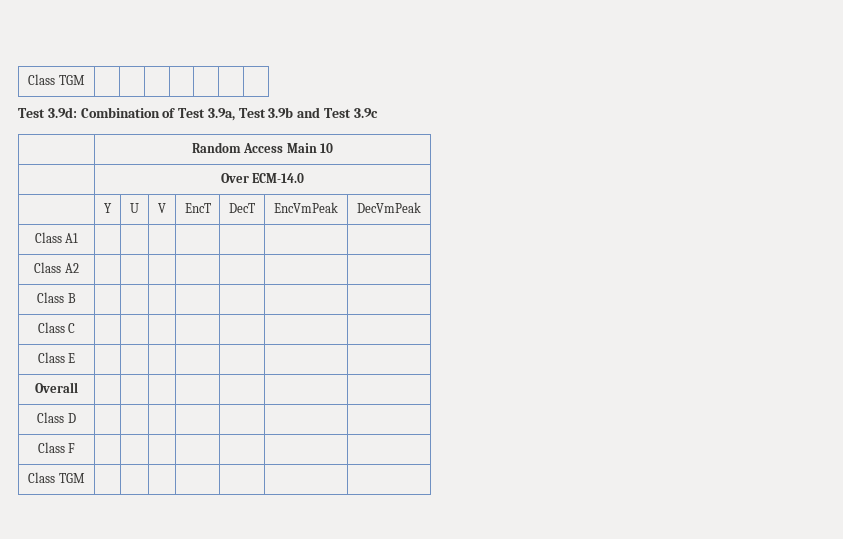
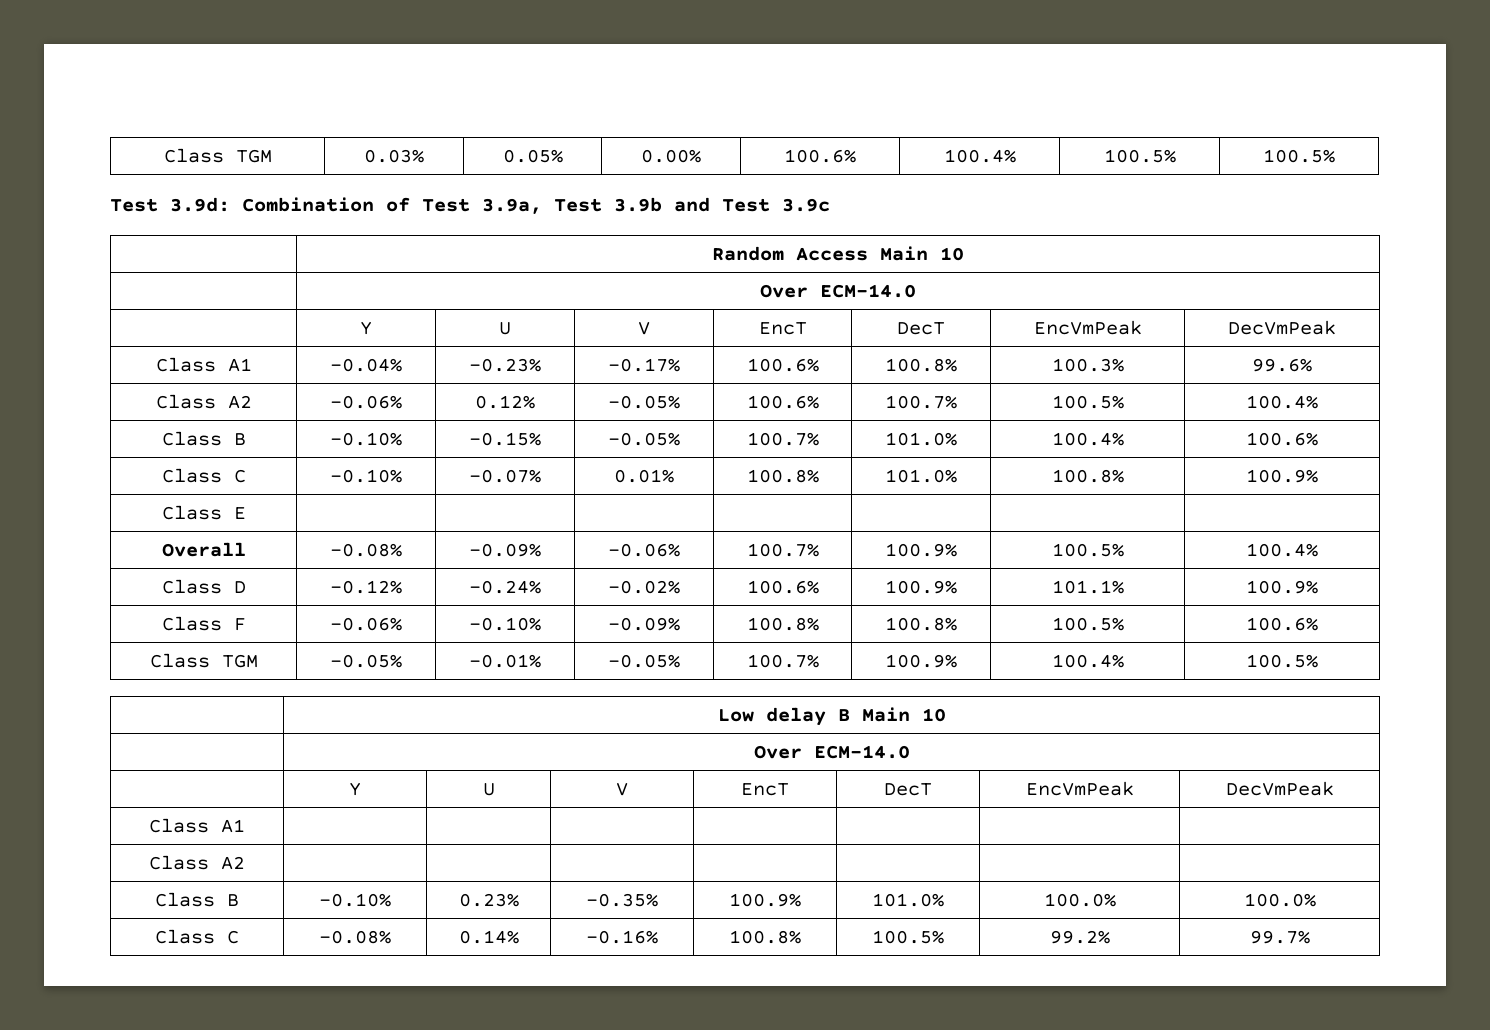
[28,74,85,85] Class TGM | | | | | | | -> [163,148,272,163] [364,149,424,163] [502,149,563,163] [641,149,701,163] [784,149,856,163] [943,149,1016,163] [1103,149,1176,163] [1263,149,1335,163] Class TGM | 0.03% | 0.05% | 0.00% | 100.6% | 100.4% | 100.5% | 100.5%
(421, 207) none -> [155,357,252,372] [330,358,402,372] [469,358,541,372] [608,358,680,372] [746,358,819,372] [885,358,957,372] [1051,358,1124,372] [1252,358,1312,372] [155,394,252,409] [330,395,402,409] [475,395,535,409] [608,395,680,409] [746,395,819,409] [885,395,957,409] [1051,395,1124,409] [1246,395,1318,409] [161,431,246,446] [330,432,402,446] [469,432,541,446] [608,432,680,446] [746,432,819,446] [885,432,957,446] [1051,432,1124,446] [1246,432,1318,446] [161,468,246,483] [330,469,402,483] [469,469,541,483] [614,469,674,483] [746,469,819,483] [885,469,957,483] [1051,469,1124,483] [1246,469,1318,483] [161,505,246,520] [161,542,246,557] [330,543,402,557] [469,543,541,557] [608,543,680,557] [746,543,819,557] [885,543,957,557] [1051,543,1124,557] [1246,543,1318,557] [161,579,246,594] [330,580,402,594] [469,580,541,594] [608,580,680,594] [746,580,819,594] [885,580,957,594] [1051,580,1124,594] [1246,580,1318,594] [161,616,246,631] [330,617,402,631] [469,617,541,631] [608,617,680,631] [746,617,819,631] [885,617,957,631] [1051,617,1124,631] [1246,617,1318,631] [149,653,258,668] [330,654,402,668] [469,654,541,668] [608,654,680,668] [746,654,819,668] [885,654,957,668] [1051,654,1124,668] [1246,654,1318,668] [717,707,946,726] [753,745,910,759] [349,782,361,796] [482,783,495,796] [616,782,628,796] [741,783,789,796] [884,783,932,796] [1025,781,1134,796] [1225,781,1334,796] // Class A1 | -0.04% | -0.23% | -0.17% | 100.6% | 100.8% | 100.3% | 99.6% // Class A2 | -0.06% | 0.12% | -0.05% | 100.6% | 100.7% | 100.5% | 100.4% // Class B | -0.10% | -0.15% | -0.05% | 100.7% | 101.0% | 100.4% | 100.6% // Class C | -0.10% | -0.07% | 0.01% | 100.8% | 101.0% | 100.8% | 100.9% // Class E | | | | | | | // Overall | -0.08% | -0.09% | -0.06% | 100.7% | 100.9% | 100.5% | 100.4% // Class D | -0.12% | -0.24% | -0.02% | 100.6% | 100.9% | 101.1% | 100.9% // Class F | -0.06% | -0.10% | -0.09% | 100.8% | 100.8% | 100.5% | 100.6% // Class TGM | -0.05% | -0.01% | -0.05% | 100.7% | 100.9% | 100.4% | 100.5% // | Low delay B Main 10 // | Over ECM-14.0 // | Y | U | V | EncT | DecT | EncVmPeak | DecVmPeak
[37,322,76,333] [37,352,76,363] [35,382,78,393] [37,412,76,423] [37,442,76,453] [28,472,85,483] | | | | | | // Class C | | | | | | | // Class E | | | | | | | // Overall | | | | | | | // Class D | | | | | | | // Class F | | | | | | | // Class TGM | | | | | | | -> [319,893,391,907] [458,893,519,907] [586,893,658,907] [729,893,801,907] [872,893,944,907] [1043,893,1116,907] [1243,893,1316,907] [155,929,239,944] [319,930,391,944] [458,930,519,944] [586,930,658,944] [729,930,801,944] [872,930,944,944] [1049,930,1110,944] [1249,930,1310,944] -0.10% | 0.23% | -0.35% | 100.9% | 101.0% | 100.0% | 100.0% // Class C | -0.08% | 0.14% | -0.16% | 100.8% | 100.5% | 99.2% | 99.7%

